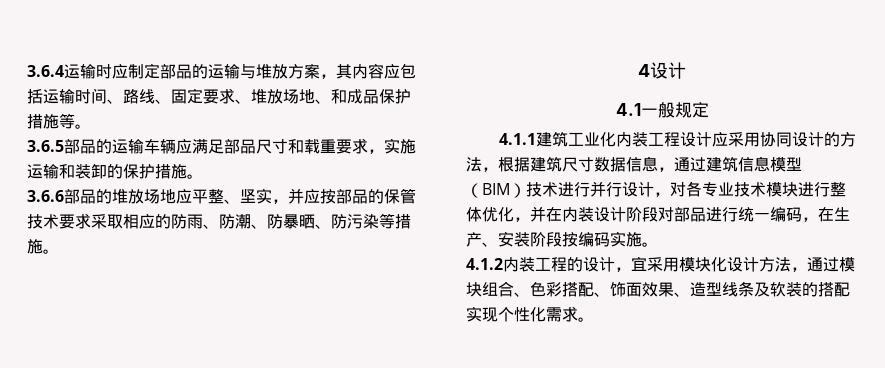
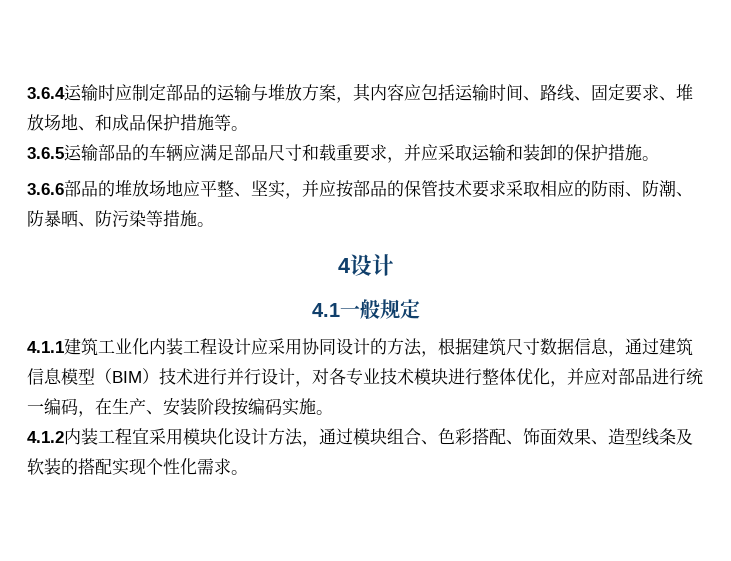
[64,139,144,154] 部品的运输 -> [64,144,149,161] 运输部品的
[384,138,416,154] 实施 -> [404,144,472,161] 并应采取
[546,207,658,222] 在内装设计阶段 -> [584,368,601,385] 应
[567,257,631,272] 的设计， -> (132, 436) none

